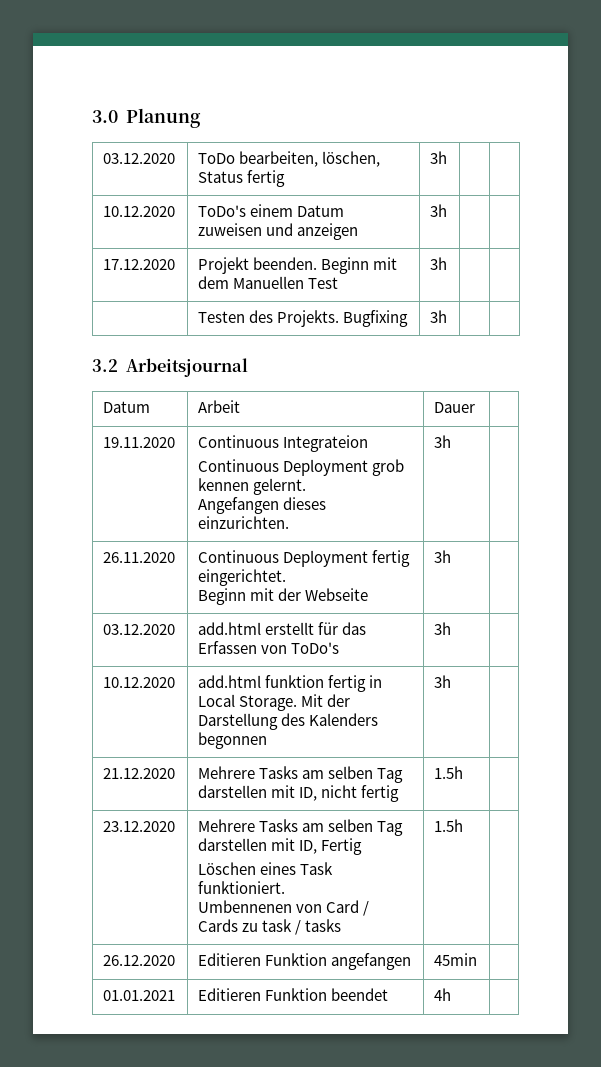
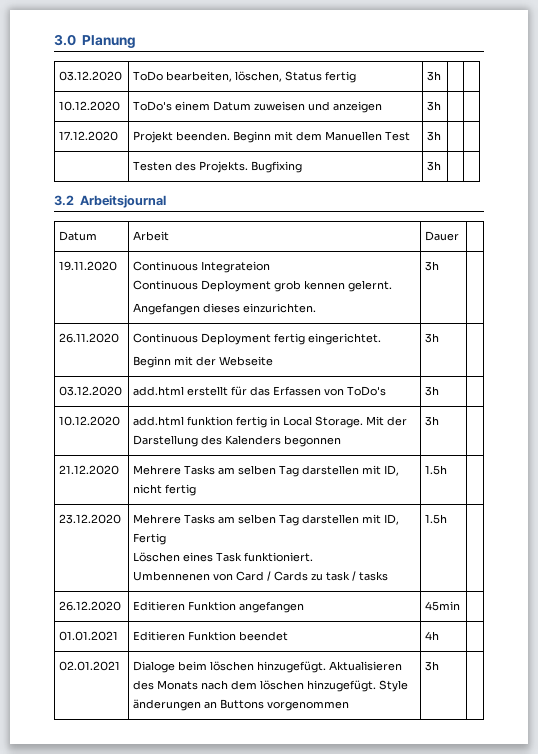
(452, 994) none -> [59,661,121,671] [133,661,403,673] [133,680,409,692] [133,699,350,711] [425,661,440,671] // 02.01.2021 | Dialoge beim löschen hinzugefügt. Aktualisieren des Monats nach dem löschen hinzugefügt. Style änderungen an Buttons vorgenommen | 3h |

